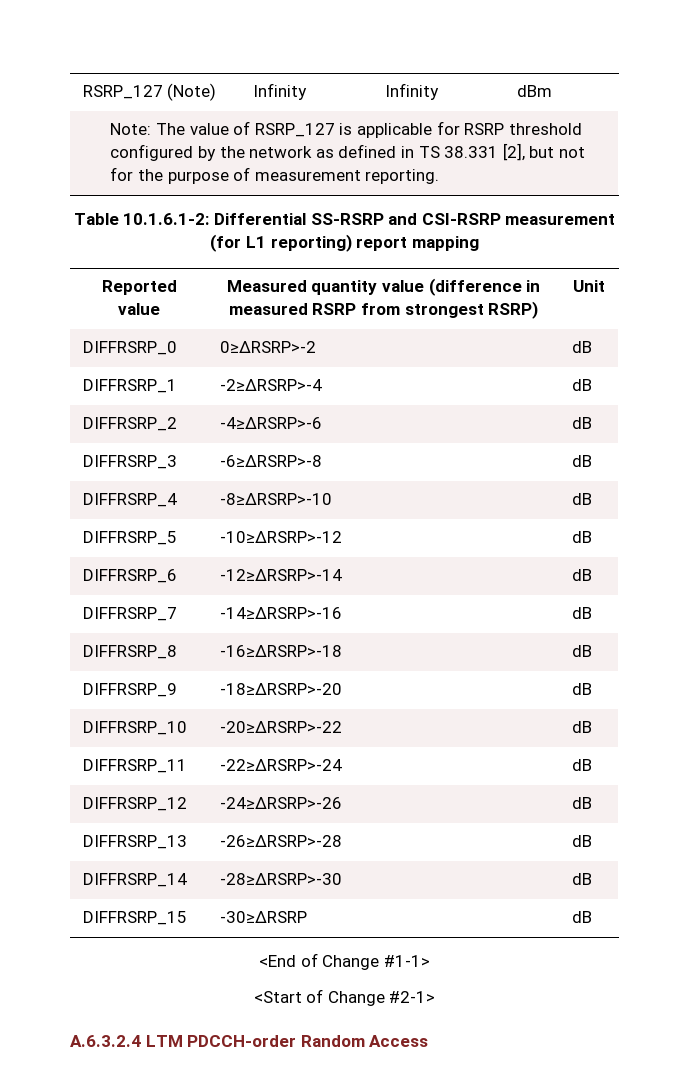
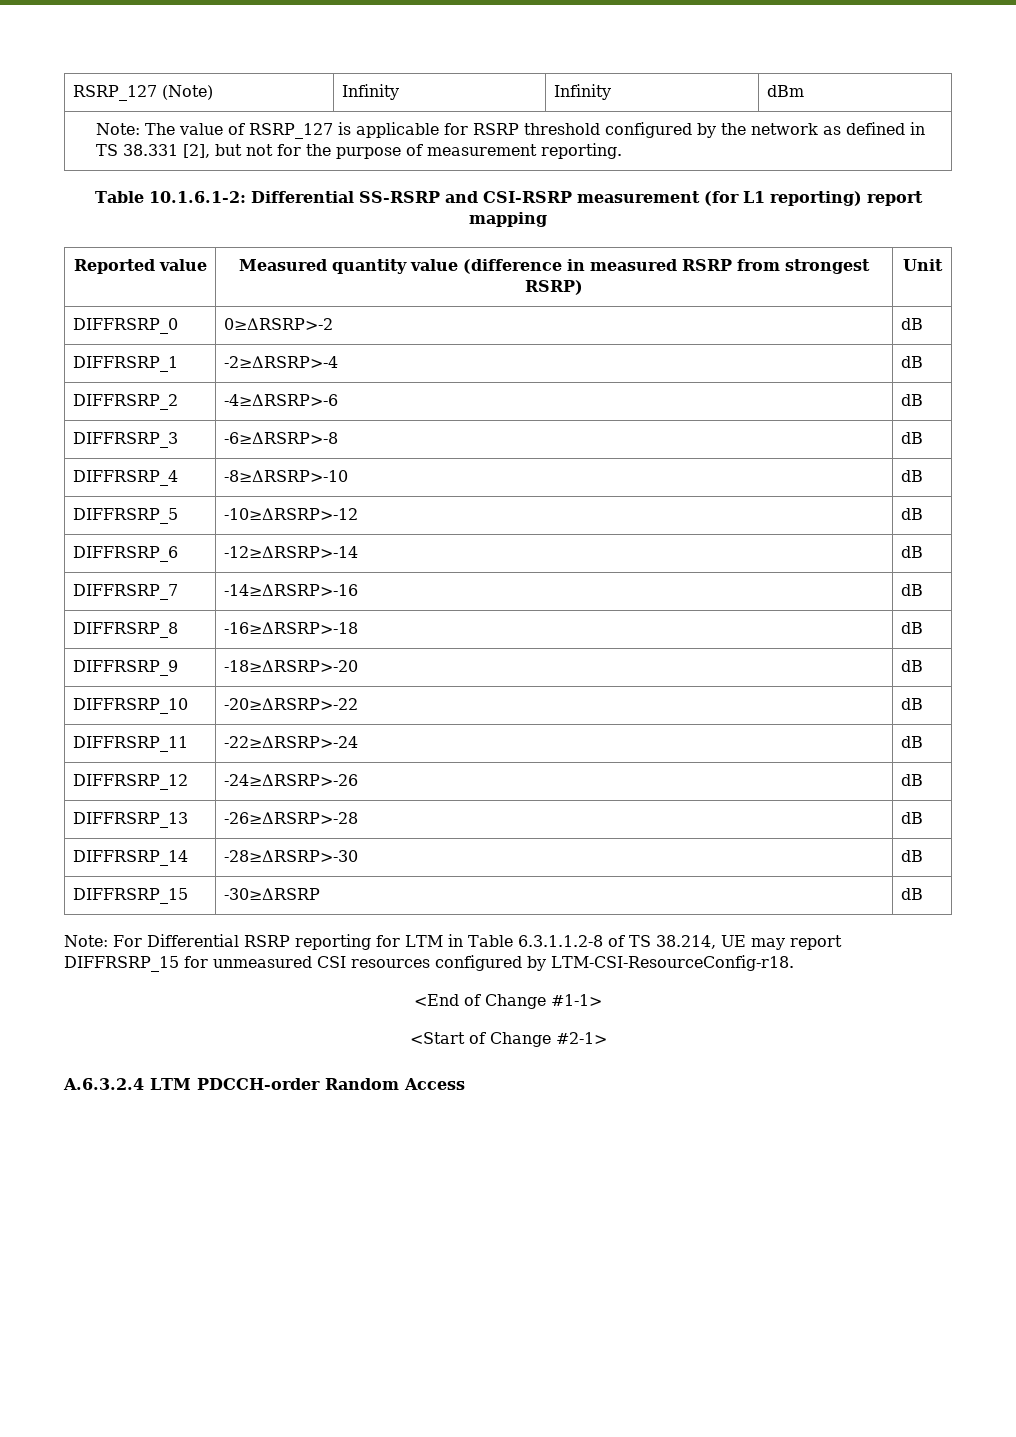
(592, 917) none -> [64,934,842,950] [64,955,794,972] // Note: For Differential RSRP reporting for LTM in Table 6.3.1.1.2-8 of TS 38.214, UE may report DIFFRSRP_15 for unmeasured CSI resources configured by LTM-CSI-ResourceConfig-r18.

